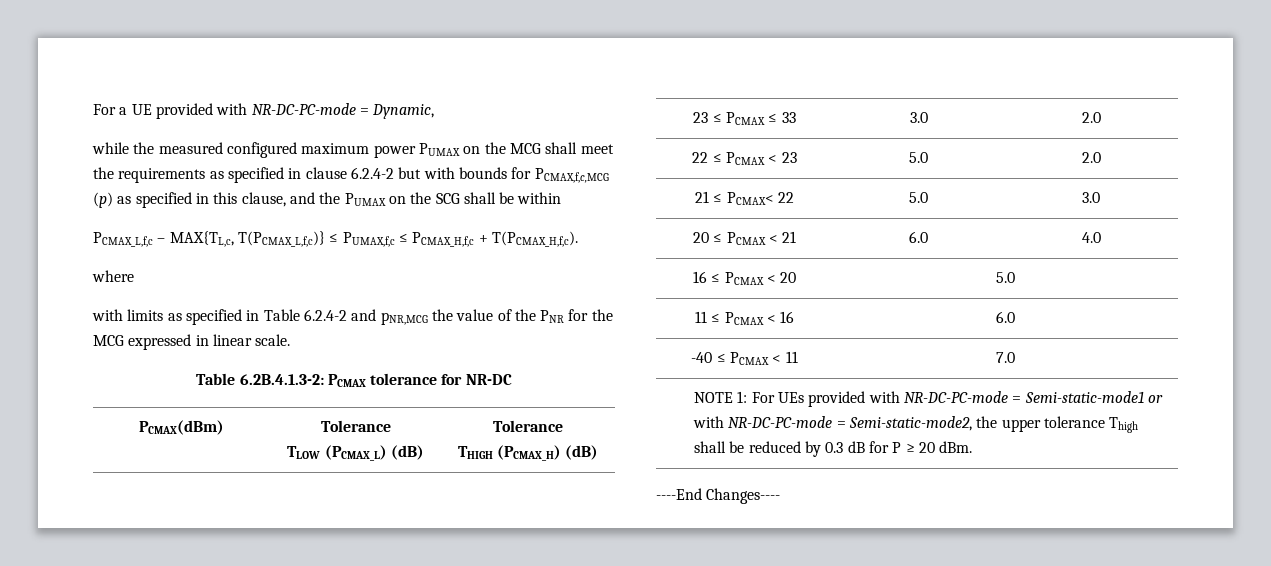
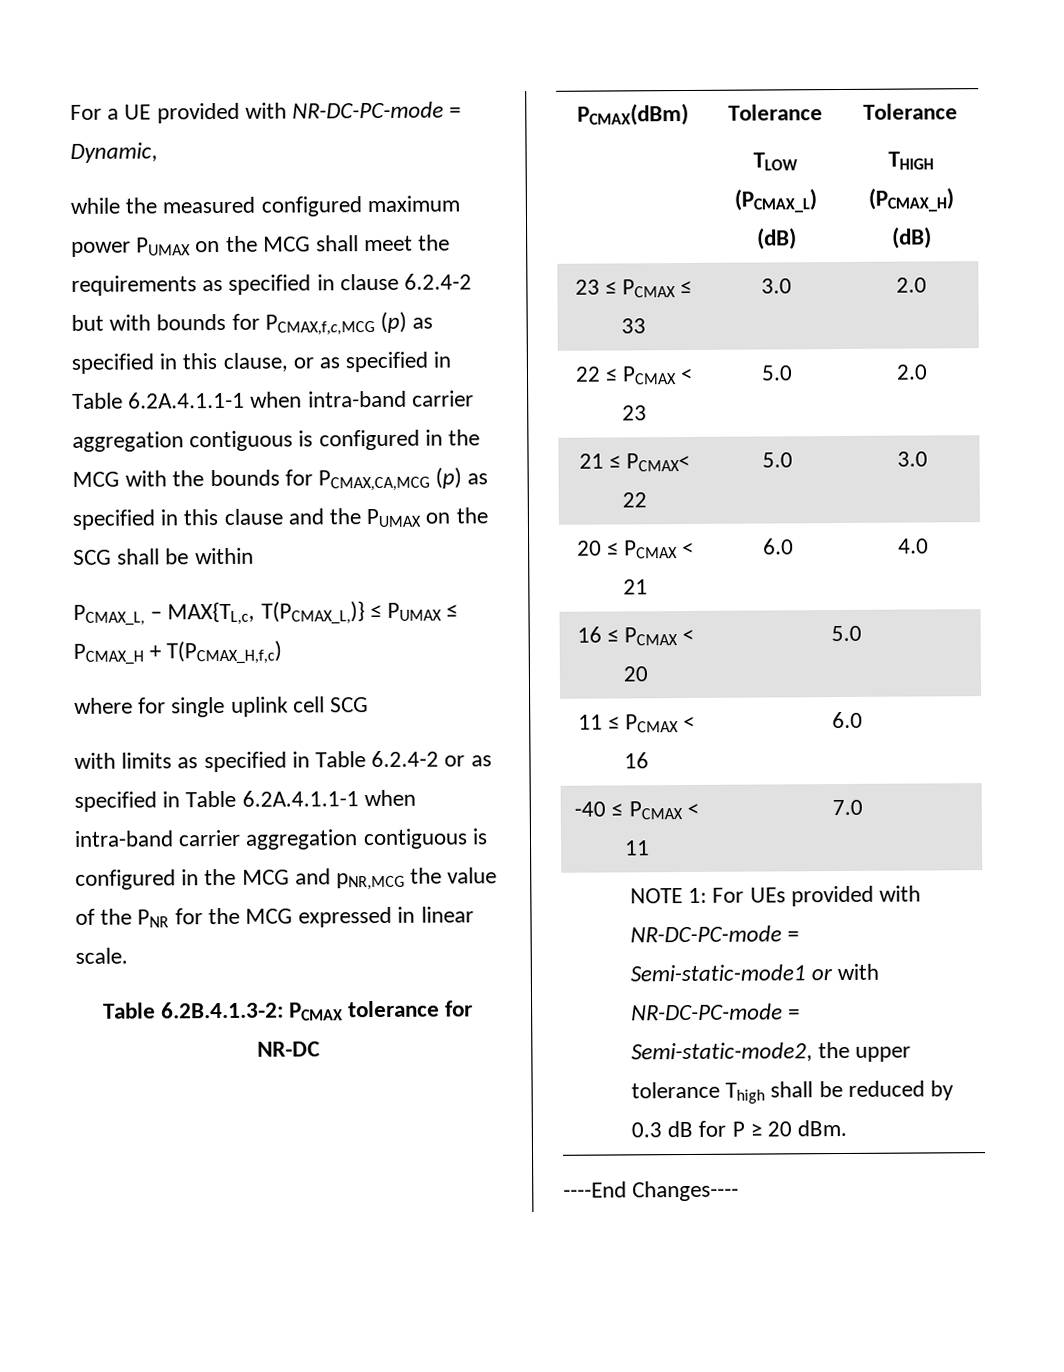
(286, 199) none -> [292,351,452,373] [72,390,474,409] [72,429,481,452] [72,467,489,492] [72,508,283,530] or as specified in Table 6.2A.4.1.1-1 when intra-band carrier aggregation contiguous is configured in the MCG with the bounds for PCMAX,CA,MCG (p) as specified in this clause
[93,232,153,247] PCMAX_L,f,c -> [73,604,145,626] PCMAX_L,
[237,231,578,247] [92,270,134,282] T(PCMAX_L,f,c)} ≤ PUMAX,f,c ≤ PCMAX_H,f,c + T(PCMAX_H,f,c). // where -> [260,601,459,625] [73,640,283,665] [74,696,370,718] T(PCMAX_L,)} ≤ PUMAX ≤ PCMAX_H + T(PCMAX_H,f,c) // where for single uplink cell SCG
(347, 315) none -> [444,755,492,767] [74,789,416,812] [74,828,488,850] [75,868,290,890] or as specified in Table 6.2A.4.1.1-1 when intra-band carrier aggregation contiguous is configured in the MCG

